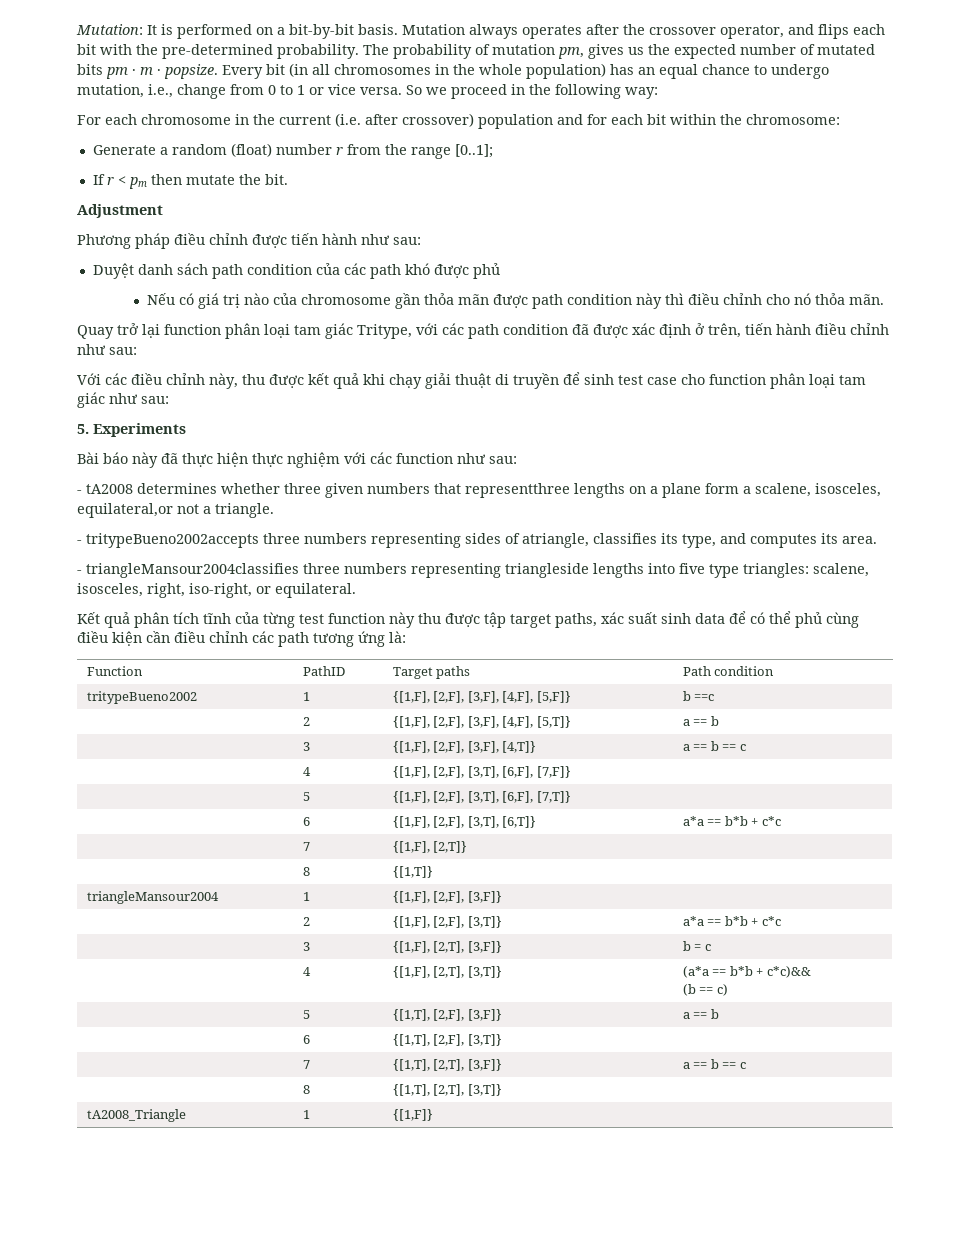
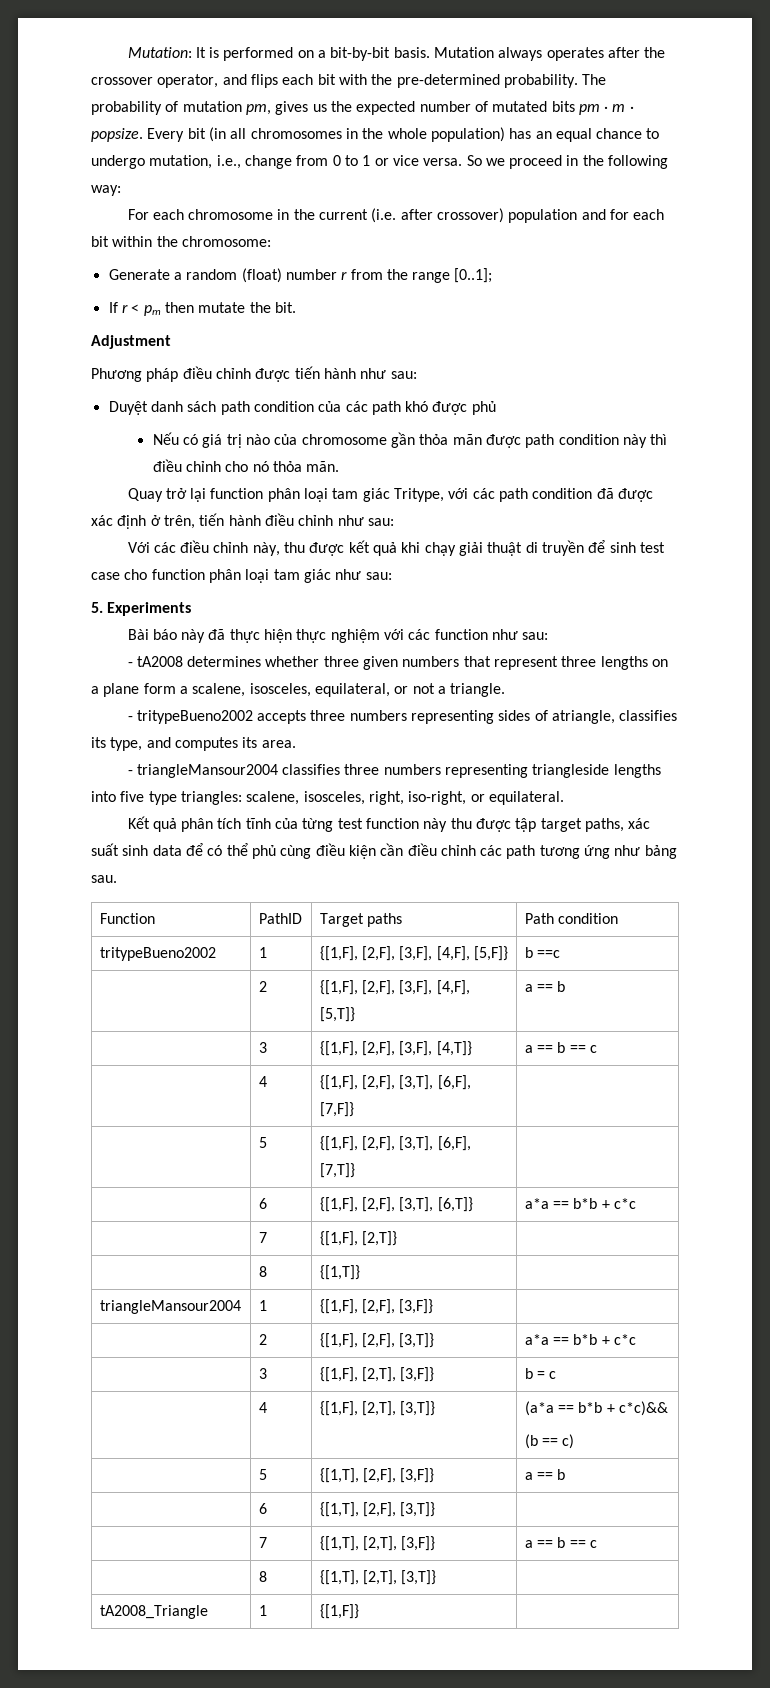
[465,483,570,498] representthree -> [494,656,597,670] represent three
[77,503,173,518] equilateral,or -> [314,683,409,697] equilateral, or
[86,533,259,548] tritypeBueno2002accepts -> [136,710,307,724] tritypeBueno2002 accepts
[86,563,299,578] triangleMansour2004classifies -> [136,764,341,778] triangleMansour2004 classifies
[389,631,406,643] là: -> [614,845,677,859] [91,875,117,883] như bảng sau.

